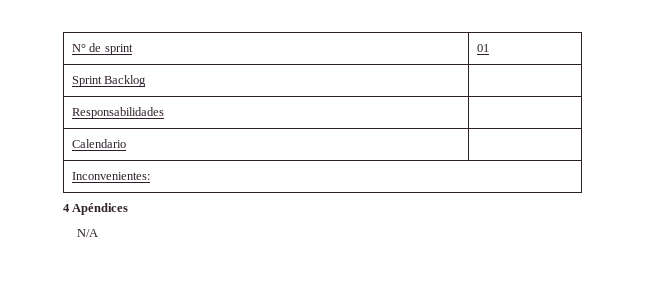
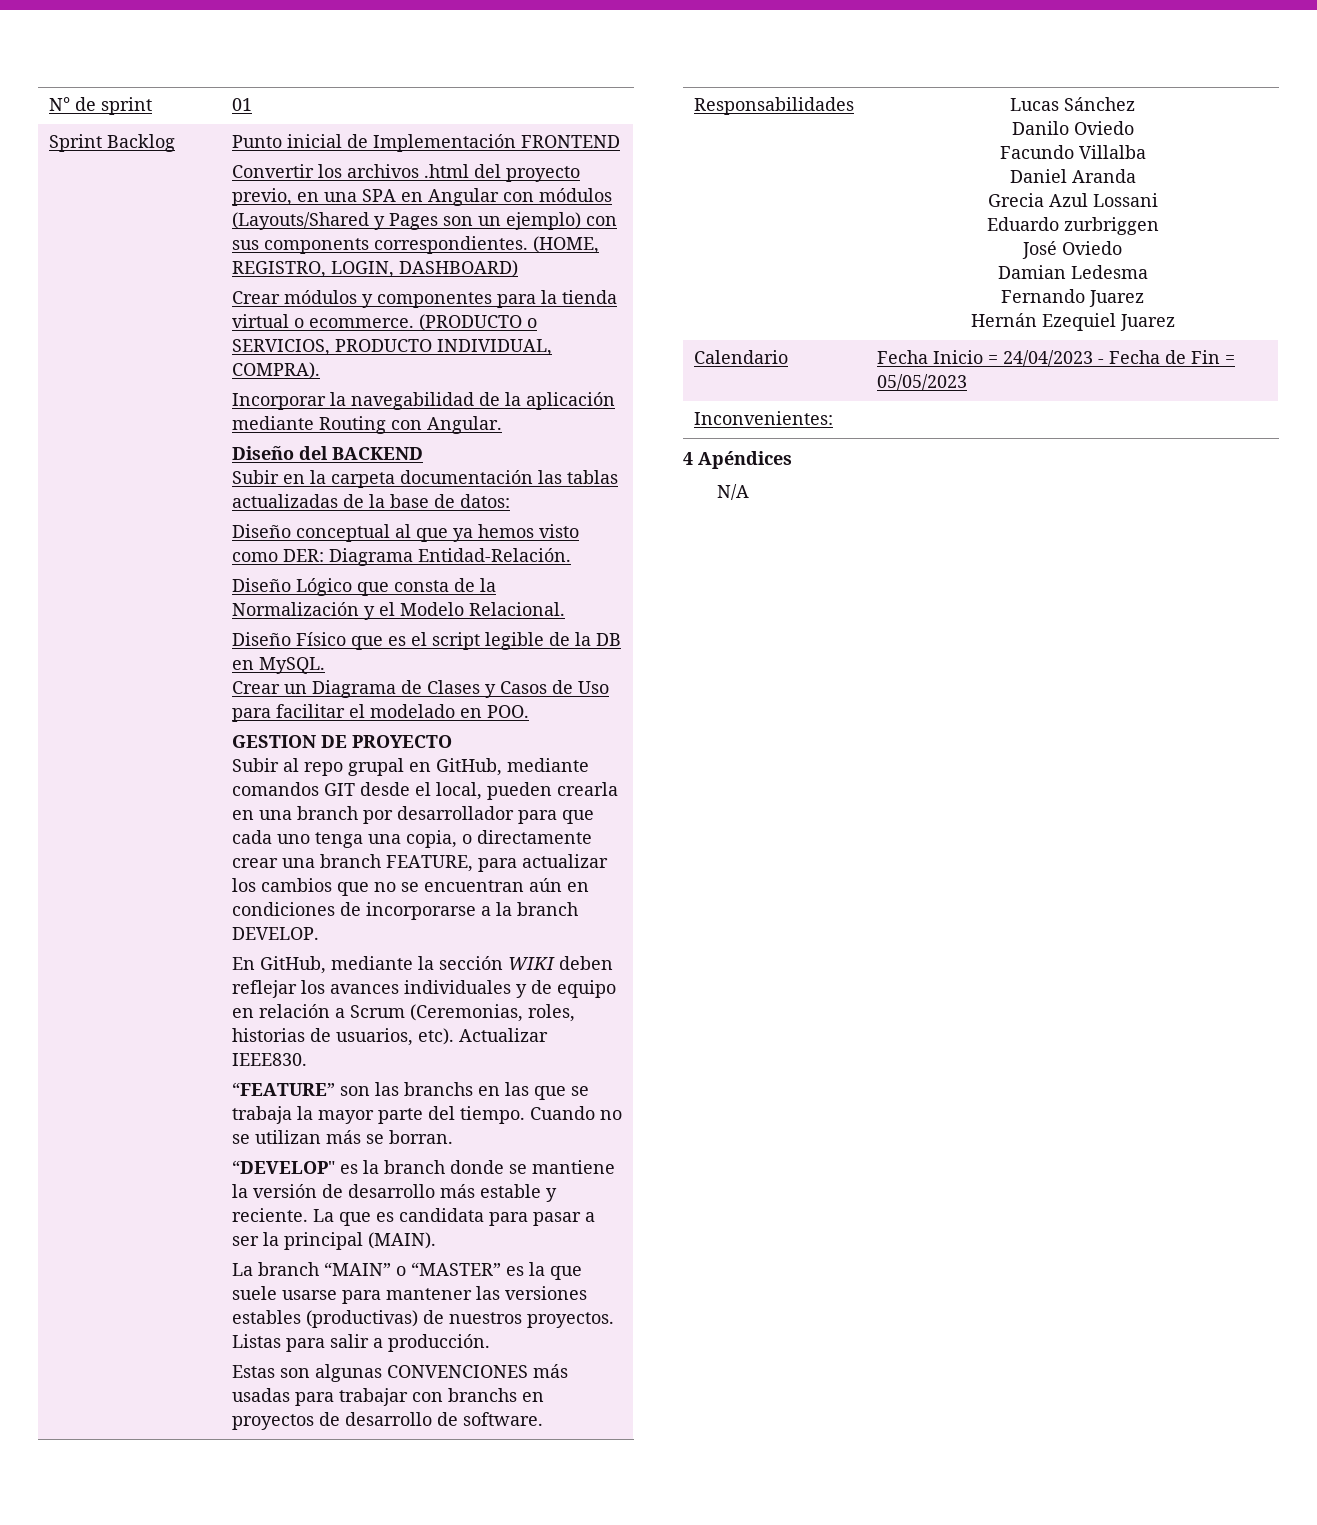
[71,107,164,119] [71,139,126,148] // Responsabilidades | // Calendario | -> [232,134,621,152] [232,164,581,182] [232,188,613,206] [232,212,618,230] [232,236,600,254] [232,260,519,278] [232,290,618,308] [232,314,538,331] [232,339,553,356] [232,362,321,379] [232,392,616,410] [232,416,503,434] [232,446,424,460] [232,470,619,488] [232,494,511,508] [232,524,580,542] [232,548,572,566] [232,578,497,596] [232,602,566,620] [232,632,622,650] [232,657,326,674] [232,680,610,698] [232,704,530,722] [232,735,453,748] [232,758,590,776] [232,782,619,800] [232,806,595,824] [232,830,593,848] [232,854,609,872] [232,878,590,896] [232,902,579,920] [232,927,320,940] [232,956,614,974] [232,980,617,998] [232,1004,576,1022] [232,1028,549,1046] [232,1053,308,1066] [232,1082,590,1100] [232,1106,623,1124] [232,1130,454,1144] [232,1160,616,1174] [232,1184,558,1202] [232,1208,596,1226] [232,1232,437,1250] [232,1262,583,1280] [232,1286,588,1304] [232,1310,615,1328] [232,1334,491,1352] [232,1364,569,1382] [232,1388,545,1406] [232,1412,544,1430] [694,97,855,115] [1010,97,1135,111] [1011,121,1134,135] [999,145,1146,159] [1009,169,1136,183] [987,193,1158,207] [986,217,1159,235] [1022,241,1122,259] [997,265,1148,279] [1001,289,1144,307] [970,313,1175,331] [694,350,789,364] [877,350,1236,366] [877,374,968,390] Punto inicial de Implementación FRONTEND // Convertir los archivos .html del proyecto previo, en una SPA en Angular con módulos (Layouts/Shared y Pages son un ejemplo) con sus components correspondientes. (HOME, REGISTRO, LOGIN, DASHBOARD) // Crear módulos y componentes para la tienda virtual o ecommerce. (PRODUCTO o SERVICIOS, PRODUCTO INDIVIDUAL, COMPRA). // Incorporar la navegabilidad de la aplicación mediante Routing con Angular. // Diseño del BACKEND // Subir en la carpeta documentación las tablas actualizadas de la base de datos: // Diseño conceptual al que ya hemos visto como DER: Diagrama Entidad-Relación. // Diseño Lógico que consta de la Normalización y el Modelo Relacional. // Diseño Físico que es el script legible de la DB en MySQL. // Crear un Diagrama de Clases y Casos de Uso para facilitar el modelado en POO. // GESTION DE PROYECTO // Subir al repo grupal en GitHub, mediante comandos GIT desde el local, pueden crearla en una branch por desarrollador para que cada uno tenga una copia, o directamente crear una branch FEATURE, para actualizar los cambios que no se encuentran aún en condiciones de incorporarse a la branch DEVELOP. // En GitHub, mediante la sección WIKI deben reflejar los avances individuales y de equipo en relación a Scrum (Ceremonias, roles, historias de usuarios, etc). Actualizar IEEE830. // “FEATURE” son las branchs en las que se trabaja la mayor parte del tiempo. Cuando no se utilizan más se borran. // “DEVELOP" es la branch donde se mantiene la versión de desarrollo más estable y reciente. La que es candidata para pasar a ser la principal (MAIN). // La branch “MAIN” o “MASTER” es la que suele usarse para mantener las versiones estables (productivas) de nuestros proyectos. Listas para salir a producción. // Estas son algunas CONVENCIONES más usadas para trabajar con branchs en proyectos de desarrollo de software. // Responsabilidades | Lucas Sánchez // Danilo Oviedo // Facundo Villalba // Daniel Aranda // Grecia Azul Lossani // Eduardo zurbriggen // José Oviedo // Damian Ledesma // Fernando Juarez // Hernán Ezequiel Juarez // Calendario | Fecha Inicio = 24/04/2023 - Fecha de Fin = 05/05/2023

